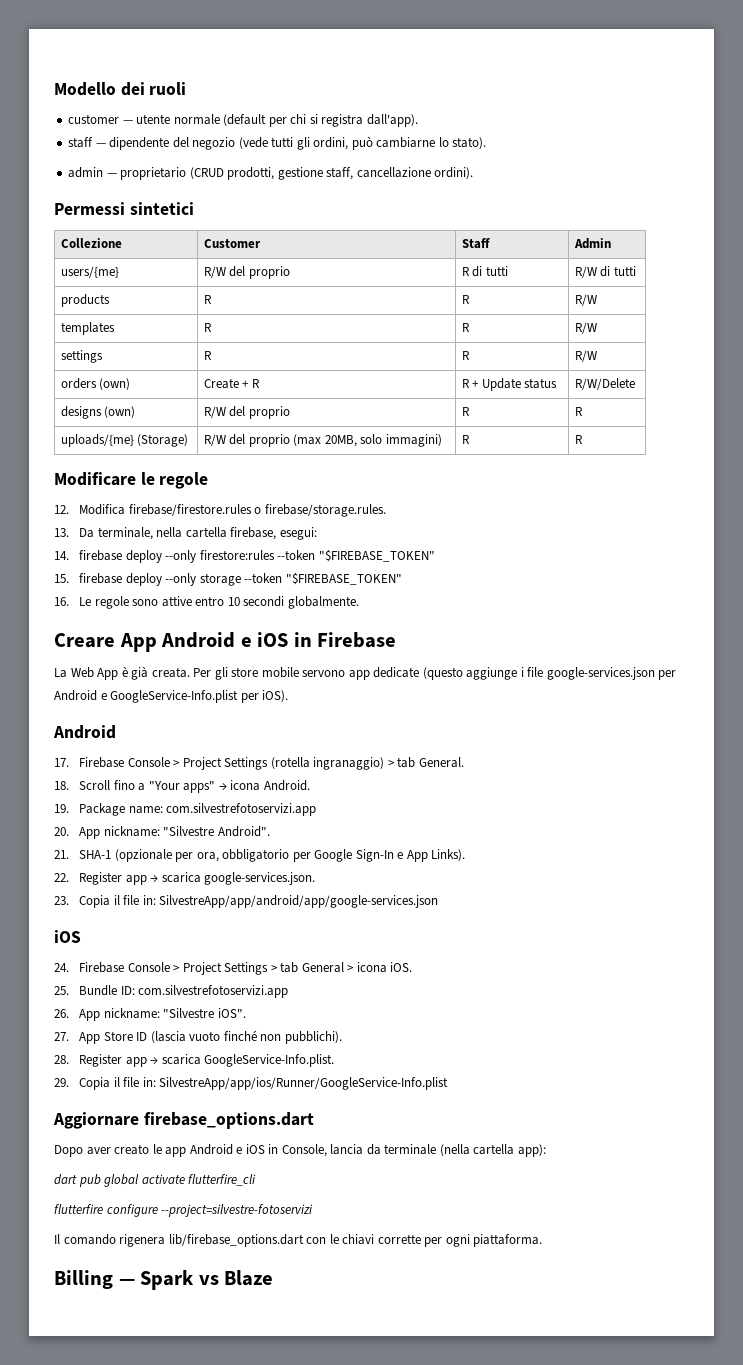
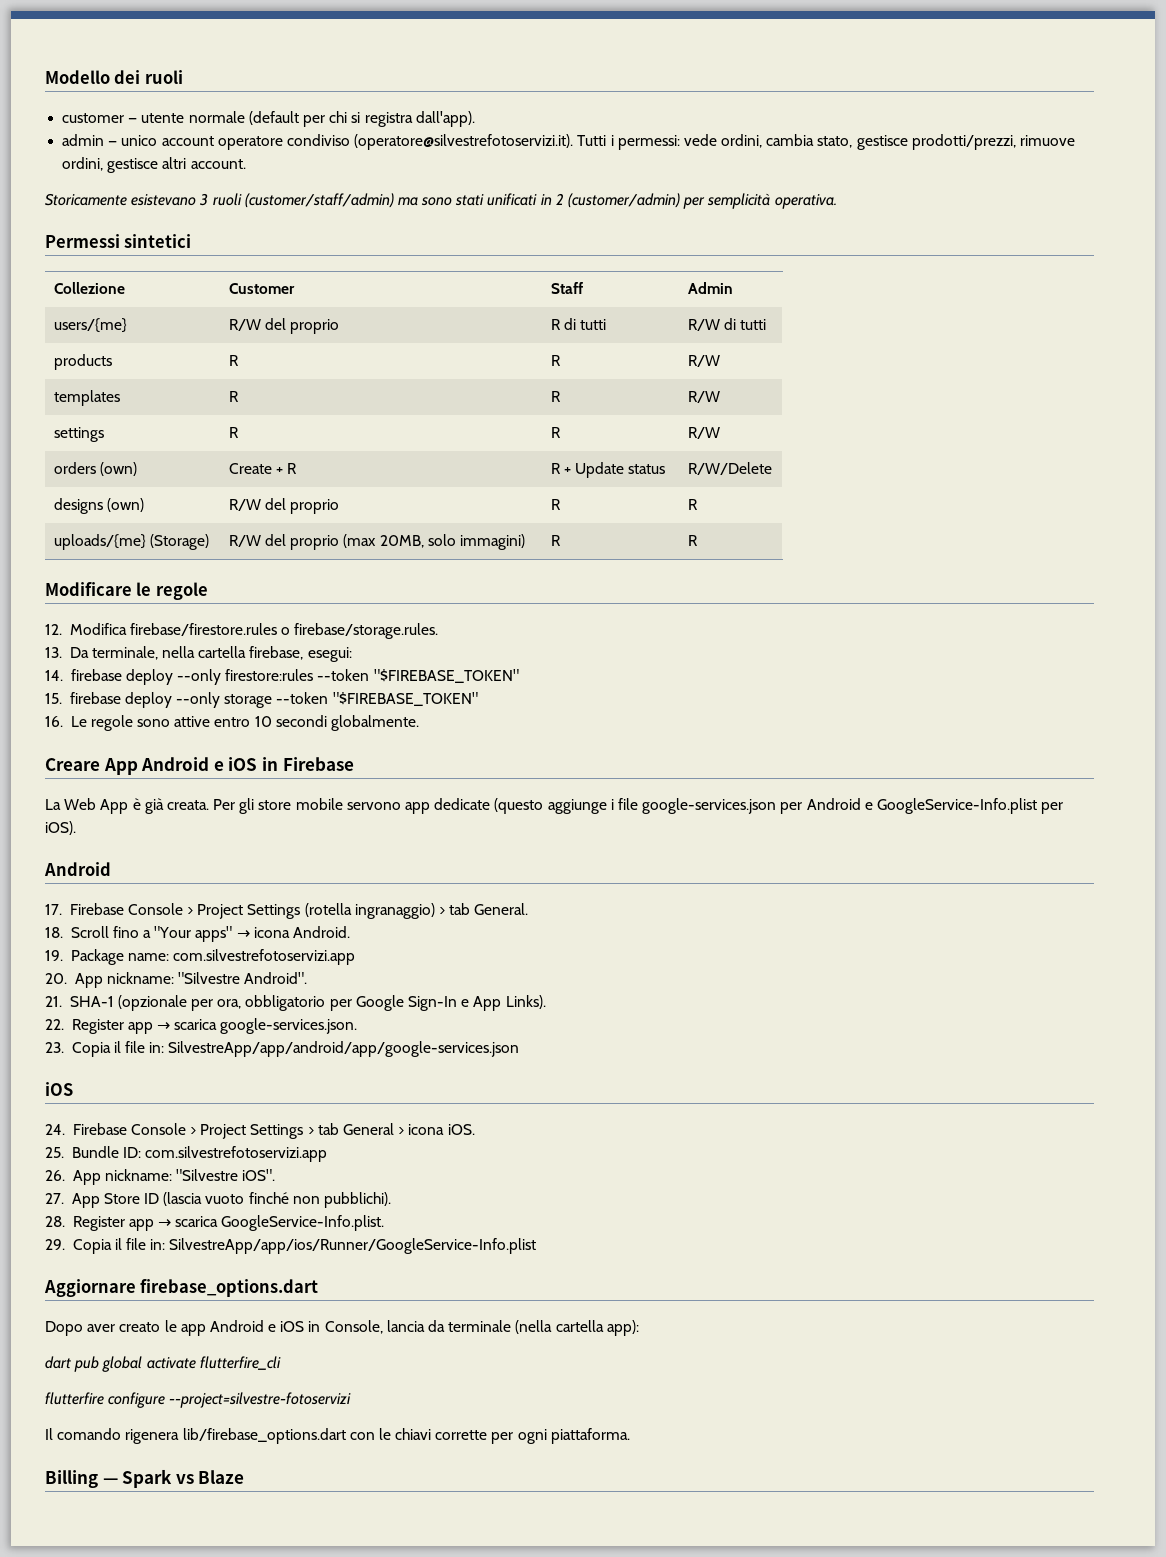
[68,136,487,150] [68,167,474,180] staff — dipendente del negozio (vede tutti gli ordini, può cambiarne lo stato). // admin — proprietario (CRUD prodotti, gestione staff, cancellazione ordini). -> [62,134,1075,150] [62,157,246,173] [45,193,837,209] admin — unico account operatore condiviso (operatore@silvestrefotoservizi.it). Tutti i permessi: vede ordini, cambia stato, gestisce prodotti/prezzi, rimuove ordini, gestisce altri account. // Storicamente esistevano 3 ruoli (customer/staff/admin) ma sono stati unificati in 2 (customer/admin) per semplicità operativa.

